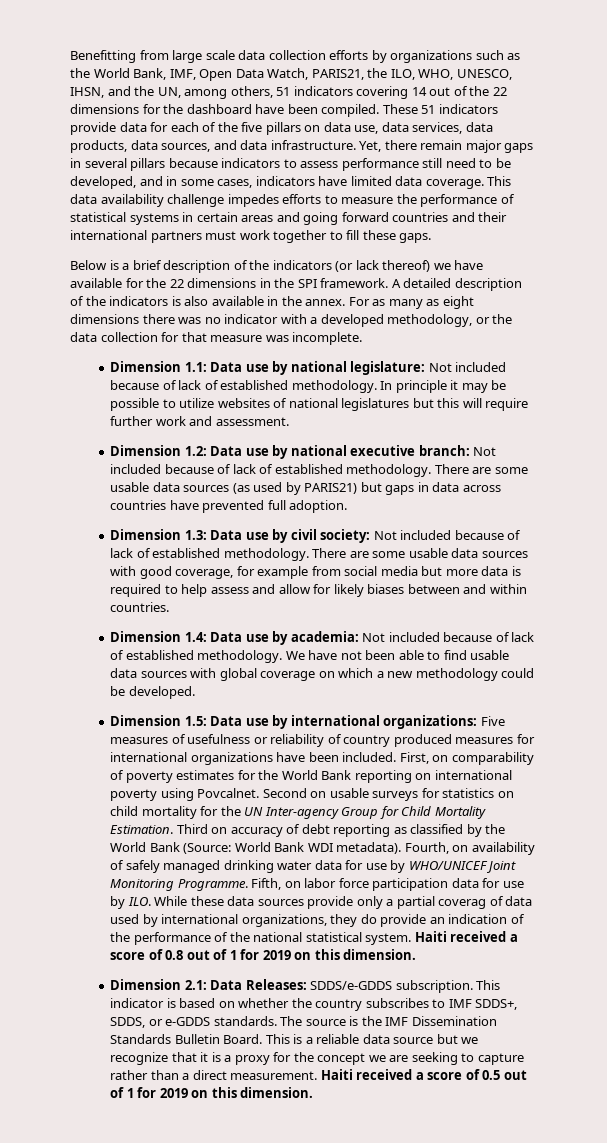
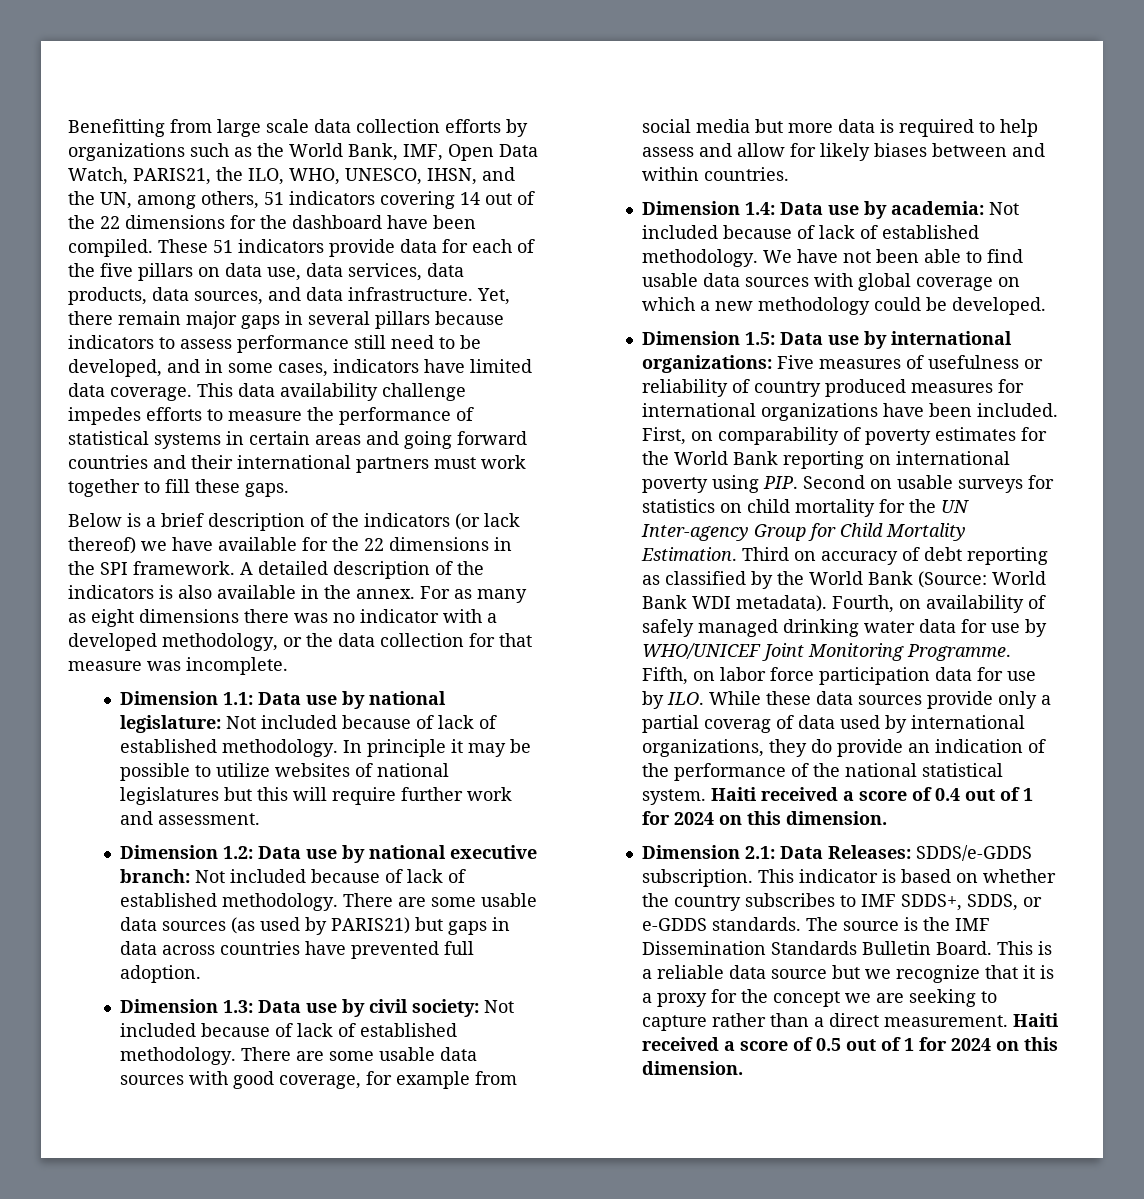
[197,788,260,798] Povcalnet. -> [762,476,798,489] PIP.
[165,949,291,960] 0.8 out of 1 for 2019 -> [934,787,1033,801] [641,811,714,825] 0.4 out of 1 for 2024
[159,1088,188,1098] 2019 -> [950,1038,991,1051] 2024

